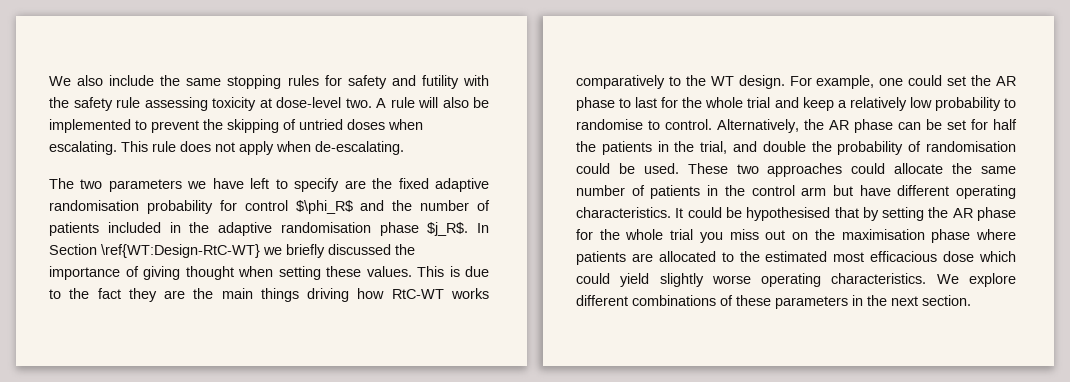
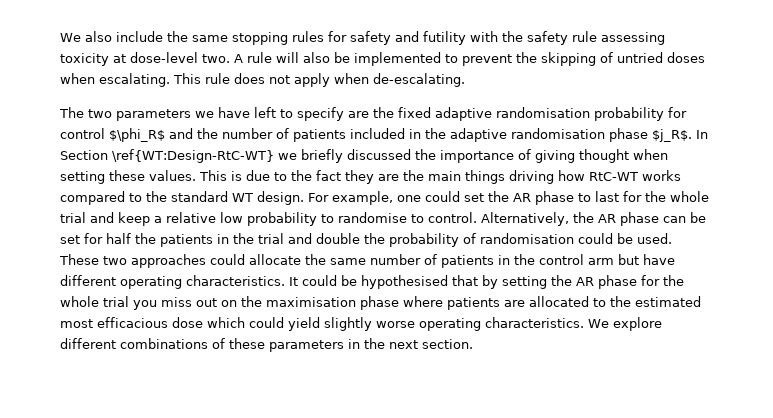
[576,75,706,89] comparatively to the -> [60,191,228,205] compared to the standard
[849,97,907,111] relatively -> [166,212,216,223] relative
[700,141,728,154] trial, -> [258,233,284,244] trial

